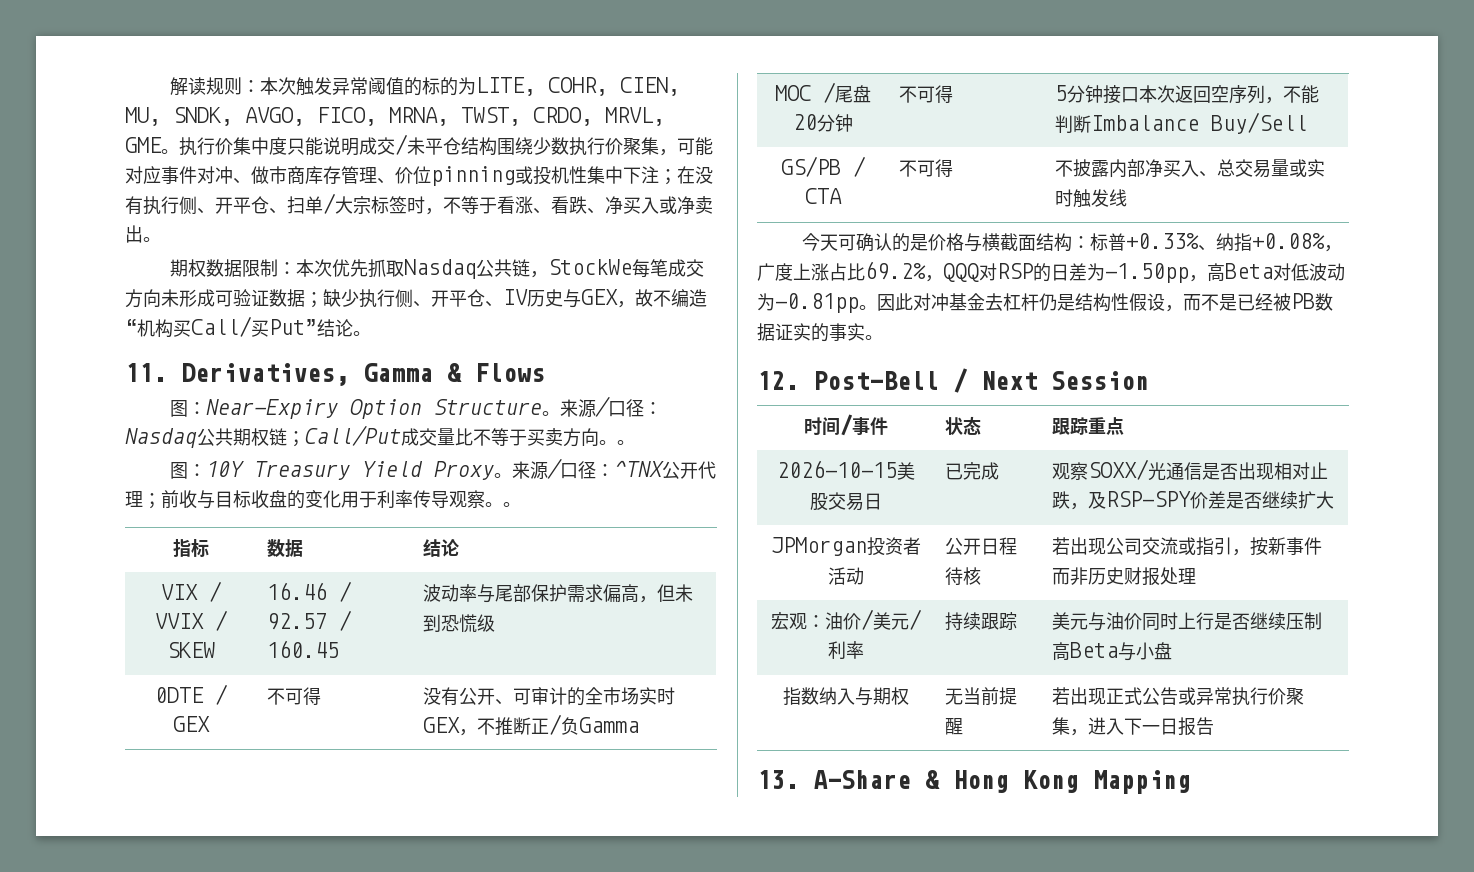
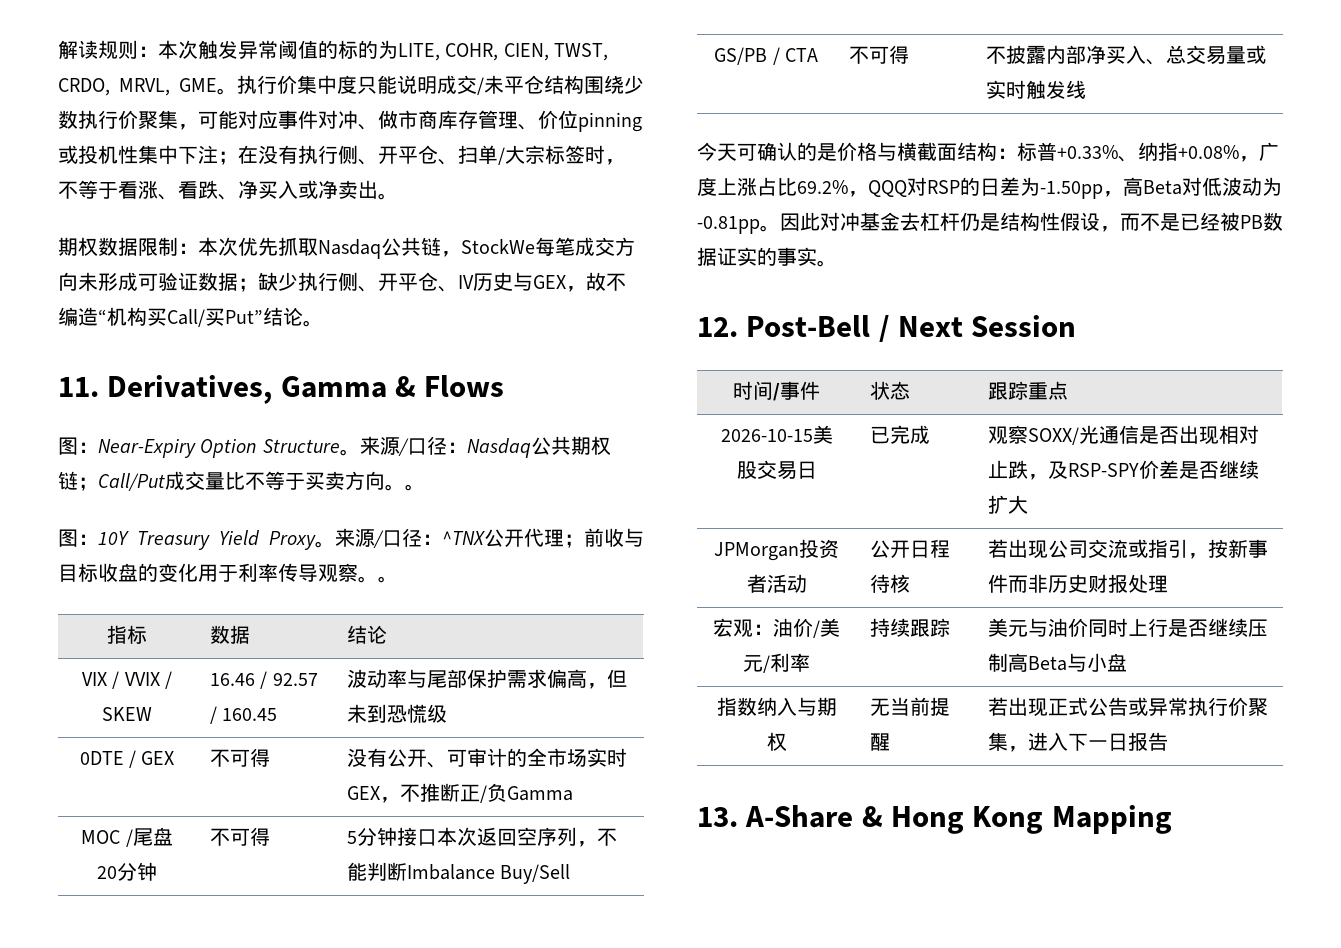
[125,107,449,126] MU, SNDK, AVGO, FICO, MRNA, -> (549, 52) none

